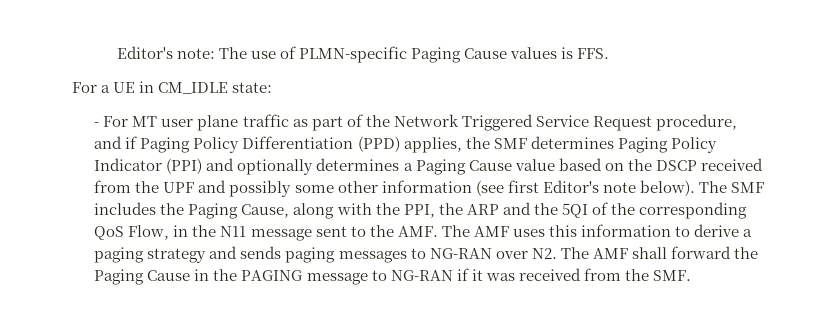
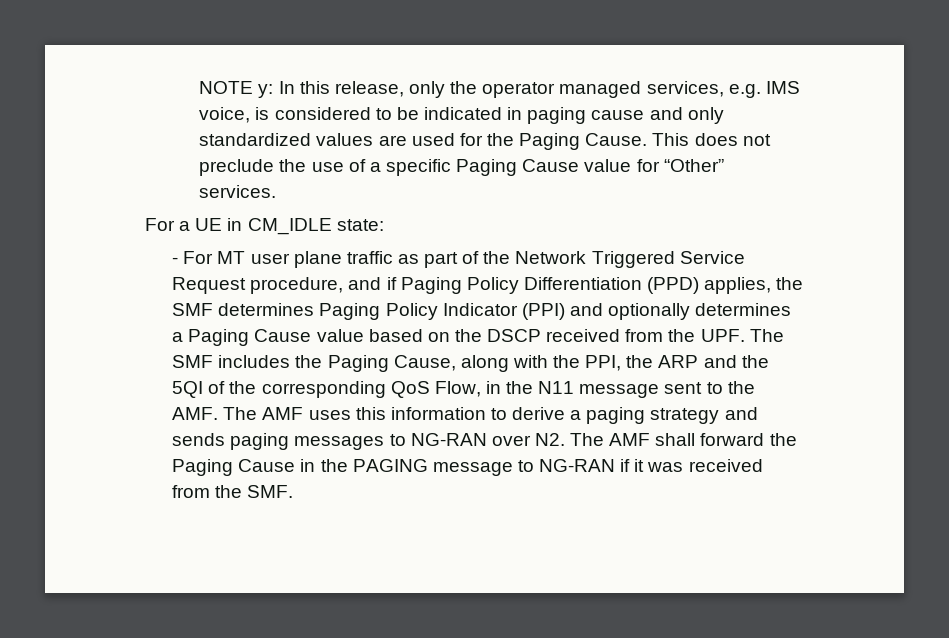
[116,46,609,63] Editor's note: The use of PLMN-specific Paging Cause values is FFS. -> [199,81,800,98] [199,107,724,124] [199,133,771,150] [199,159,724,176] [199,185,277,198] NOTE y: In this release, only the operator managed services, e.g. IMS voice, is considered to be indicated in paging cause and only standardized values are used for the Paging Cause. This does not preclude the use of a specific Paging Cause value for “Other” services.
[163,180,695,197] UPF and possibly some other information (see first Editor's note below). -> [700,329,745,342] UPF.

